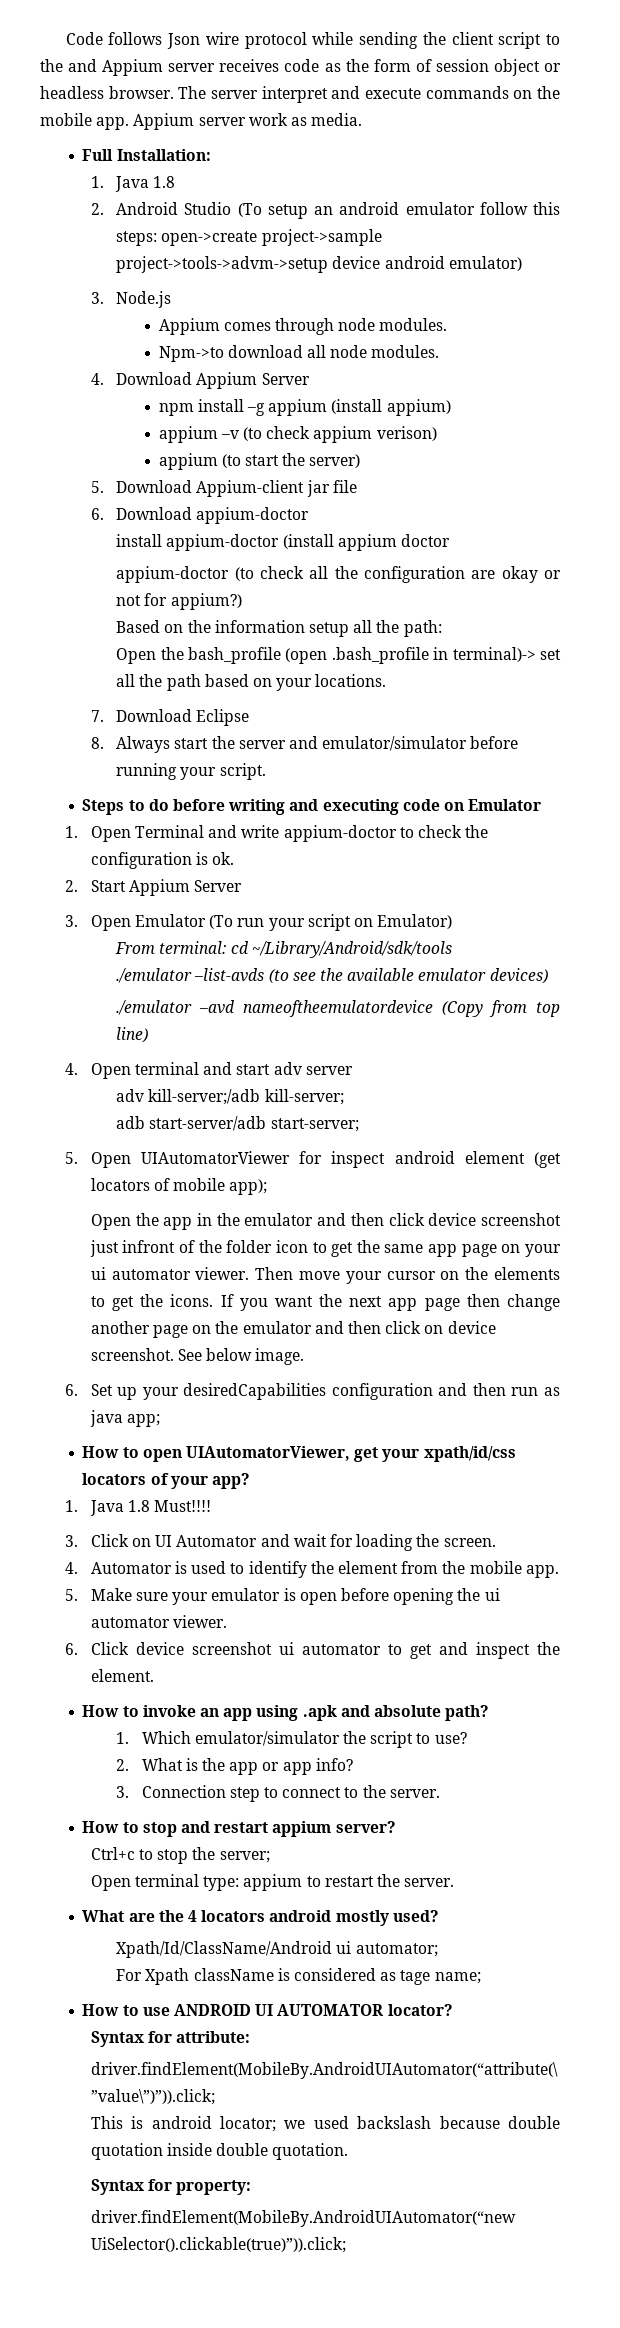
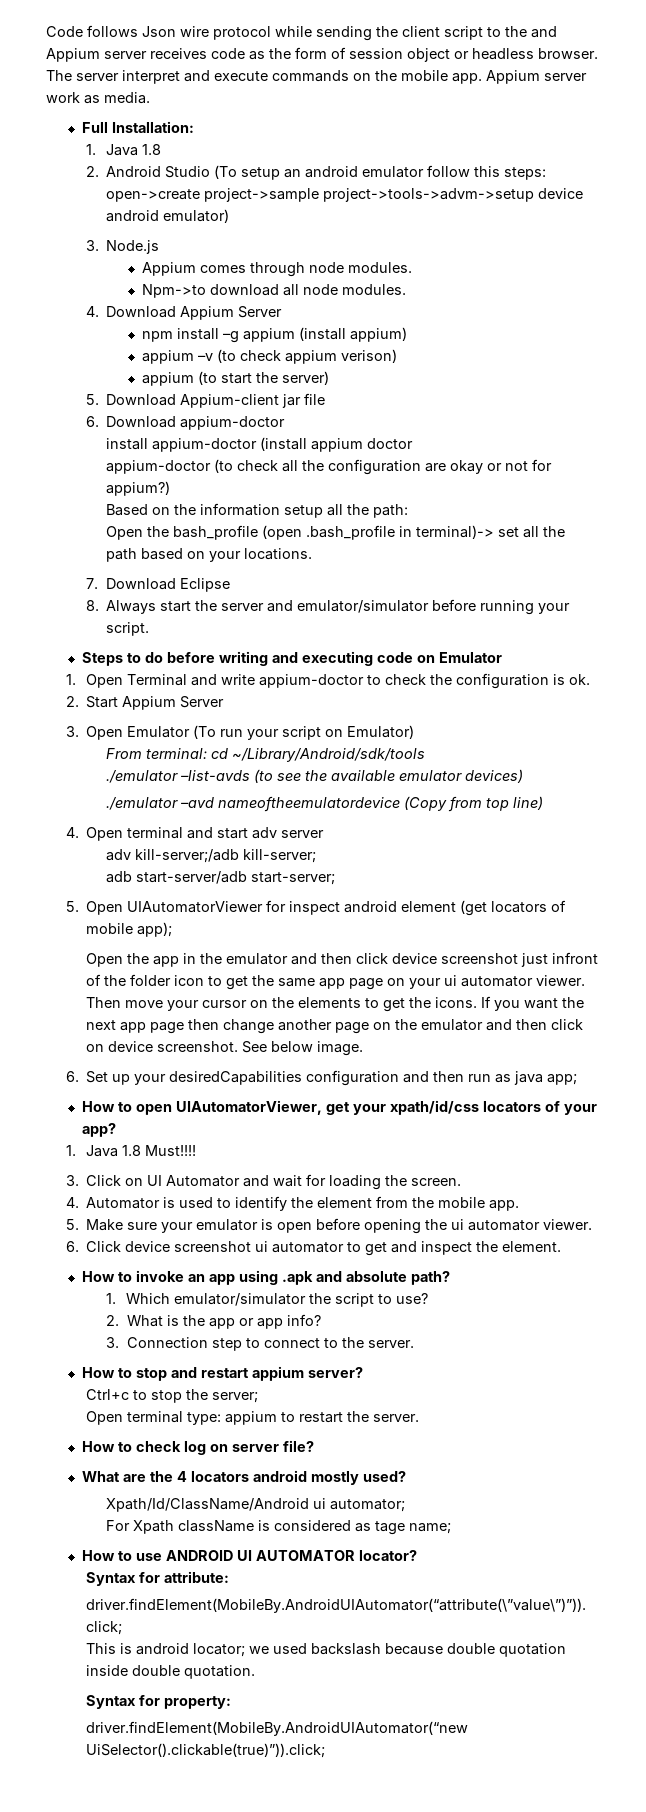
(455, 1882) none -> [82,1440,315,1455] // How to check log on server file?

